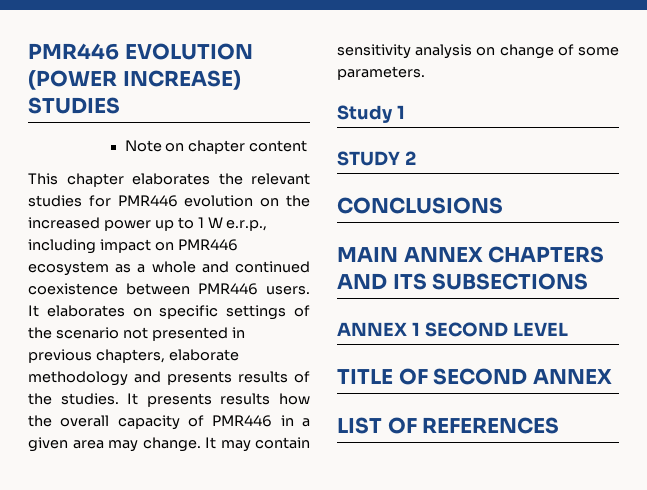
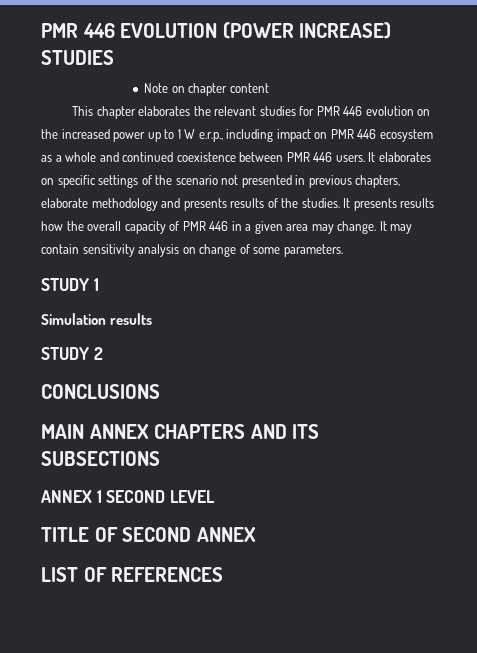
[28,43,119,60] PMR446 -> [41,23,115,38] PMR 446
[117,195,178,207] PMR446 -> [316,106,363,116] PMR 446
[177,239,238,251] PMR446 -> [330,129,377,139] PMR 446
[198,283,258,295] PMR446 -> [286,152,333,162] PMR 446
[212,415,273,427] PMR446 -> [182,221,229,231] PMR 446
[337,105,405,123] Study 1 -> [41,278,99,291] [41,313,153,325] STUDY 1 // Simulation results

